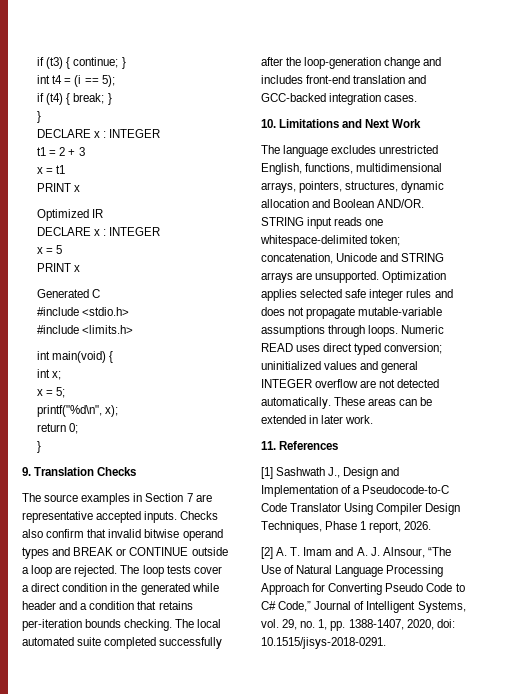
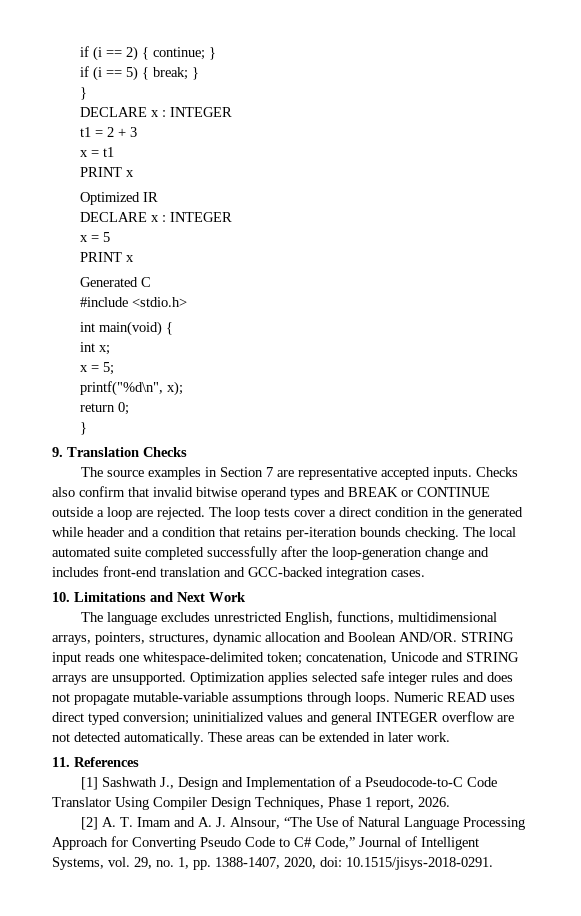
[37,57,64,69] if (t3) -> [80,46,139,61] if (i == 2)
[37,75,115,87] [37,93,64,105] int t4 = (i == 5); // if (t4) -> [80,66,139,81] if (i == 5)
[37,325,134,334] // #include <limits.h> -> (188, 302) none

